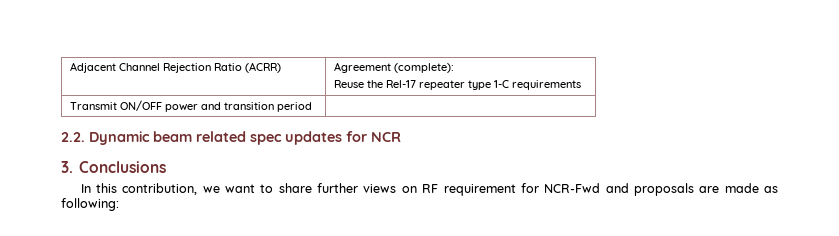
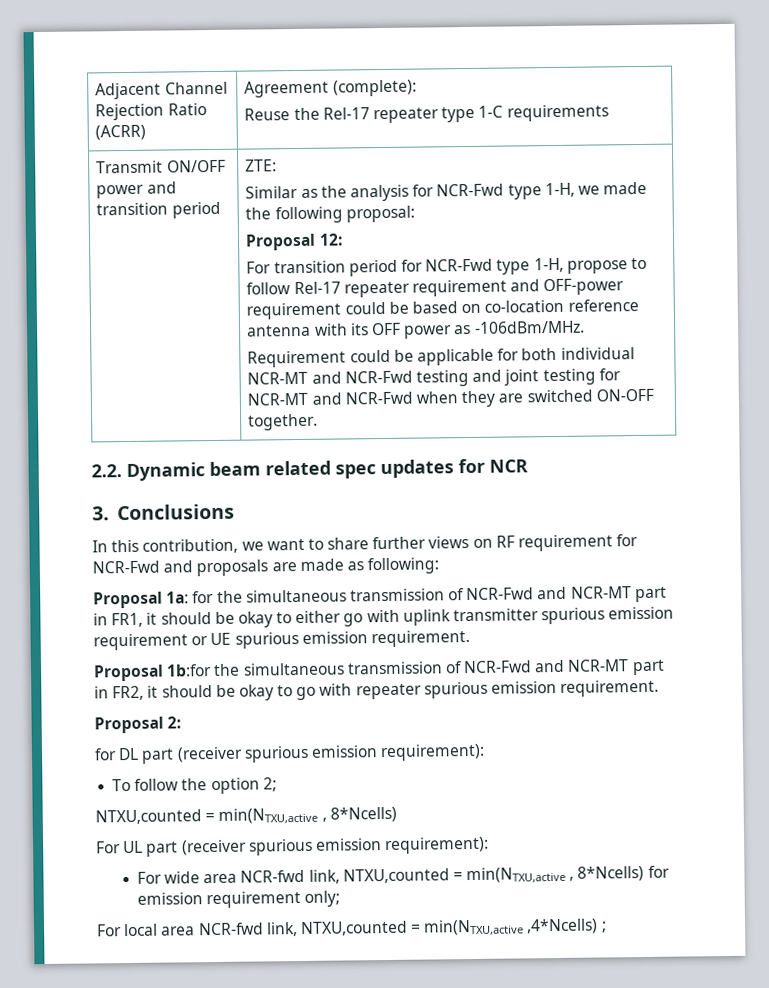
(312, 107) none -> [245,159,278,172] [245,181,648,202] [245,205,415,224] [245,233,343,251] [246,257,647,277] [246,278,625,298] [246,299,639,320] [247,320,585,339] [247,347,635,368] [247,368,621,387] [247,388,654,408] [248,413,319,431] ZTE: // Similar as the analysis for NCR-Fwd type 1-H, we made the following proposal: // Proposal 12: // For transition period for NCR-Fwd type 1-H, propose to follow Rel-17 repeater requirement and OFF-power requirement could be based on co-location reference antenna with its OFF power as -106dBm/MHz. // Requirement could be applicable for both individual NCR-MT and NCR-Fwd testing and joint testing for NCR-MT and NCR-Fwd when they are switched ON-OFF together.
(119, 204) none -> [93,586,667,609] [93,606,675,628] [93,630,470,651] [93,659,665,682] [94,679,660,701] [94,716,182,734] [94,743,486,764] [112,777,277,795] [95,806,397,825] [96,836,490,857] [136,865,670,884] [136,890,341,909] [97,918,607,937] // Proposal 1a: for the simultaneous transmission of NCR-Fwd and NCR-MT part in FR1, it should be okay to either go with uplink transmitter spurious emission requirement or UE spurious emission requirement. // Proposal 1b:for the simultaneous transmission of NCR-Fwd and NCR-MT part in FR2, it should be okay to go with repeater spurious emission requirement. // Proposal 2: // for DL part (receiver spurious emission requirement): // To follow the option 2; // NTXU,counted = min(NTXU,active , 8*Ncells) // For UL part (receiver spurious emission requirement): // For wide area NCR-fwd link, NTXU,counted = min(NTXU,active , 8*Ncells) for emission requirement only; // For local area NCR-fwd link, NTXU,counted = min(NTXU,active ,4*Ncells) ;

